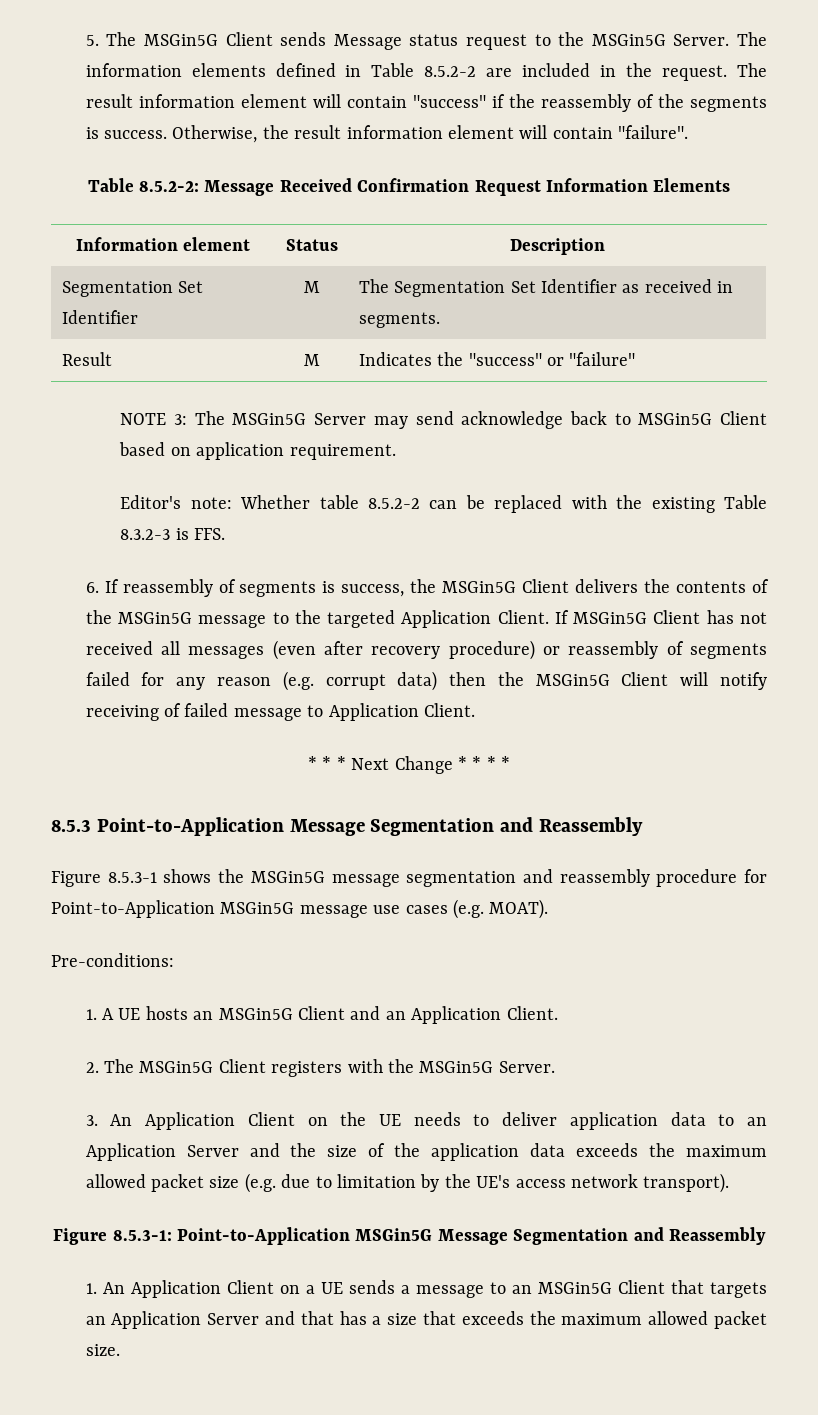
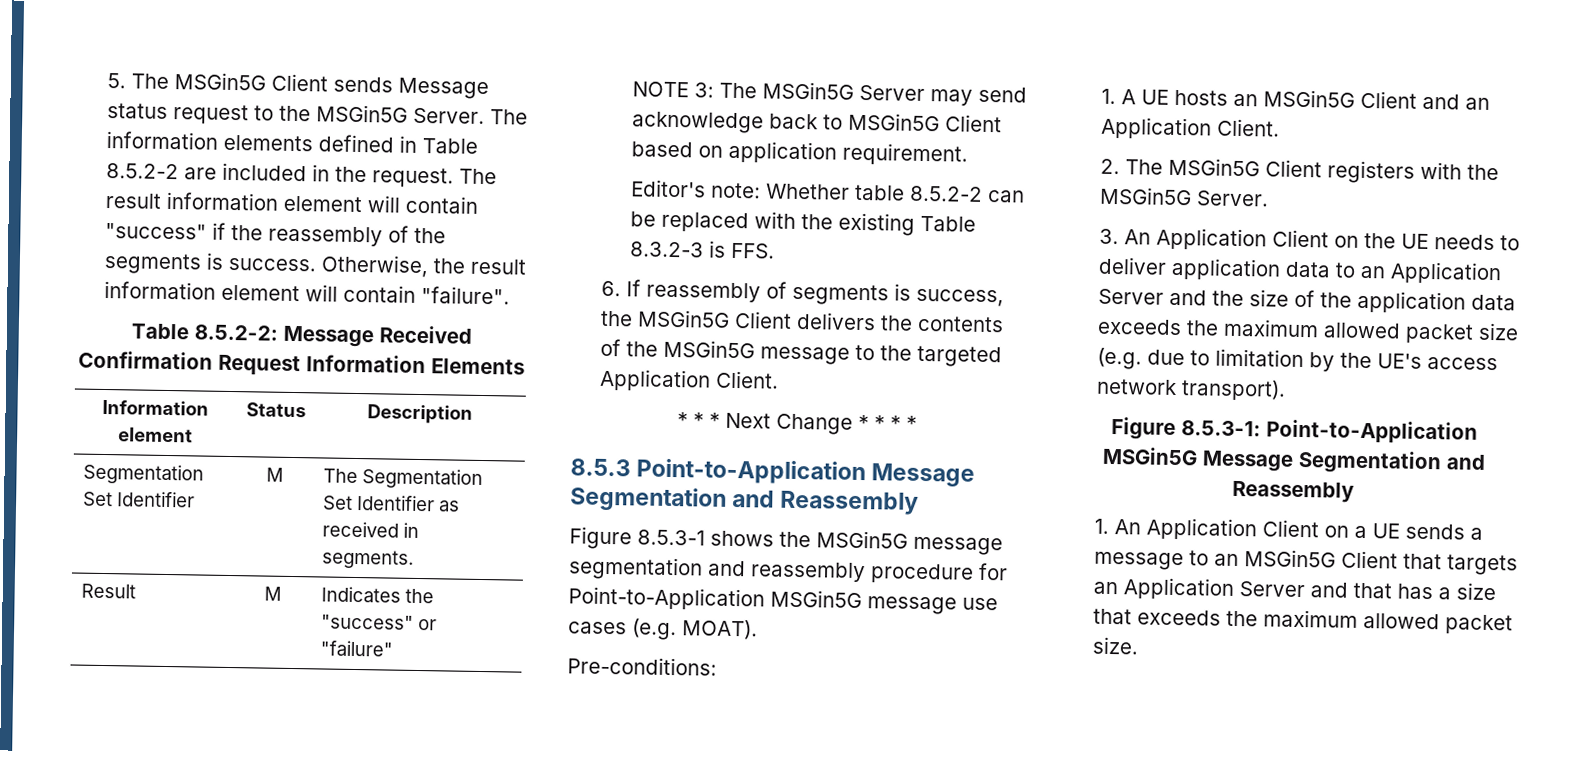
[554,610,767,624] [85,640,767,660] [85,671,768,691] [85,703,476,721] If MSGin5G Client has not received all messages (even after recovery procedure) or reassembly of segments failed for any reason (e.g. corrupt data) then the MSGin5G Client will notify receiving of failed message to Application Client. -> (779, 379) none

